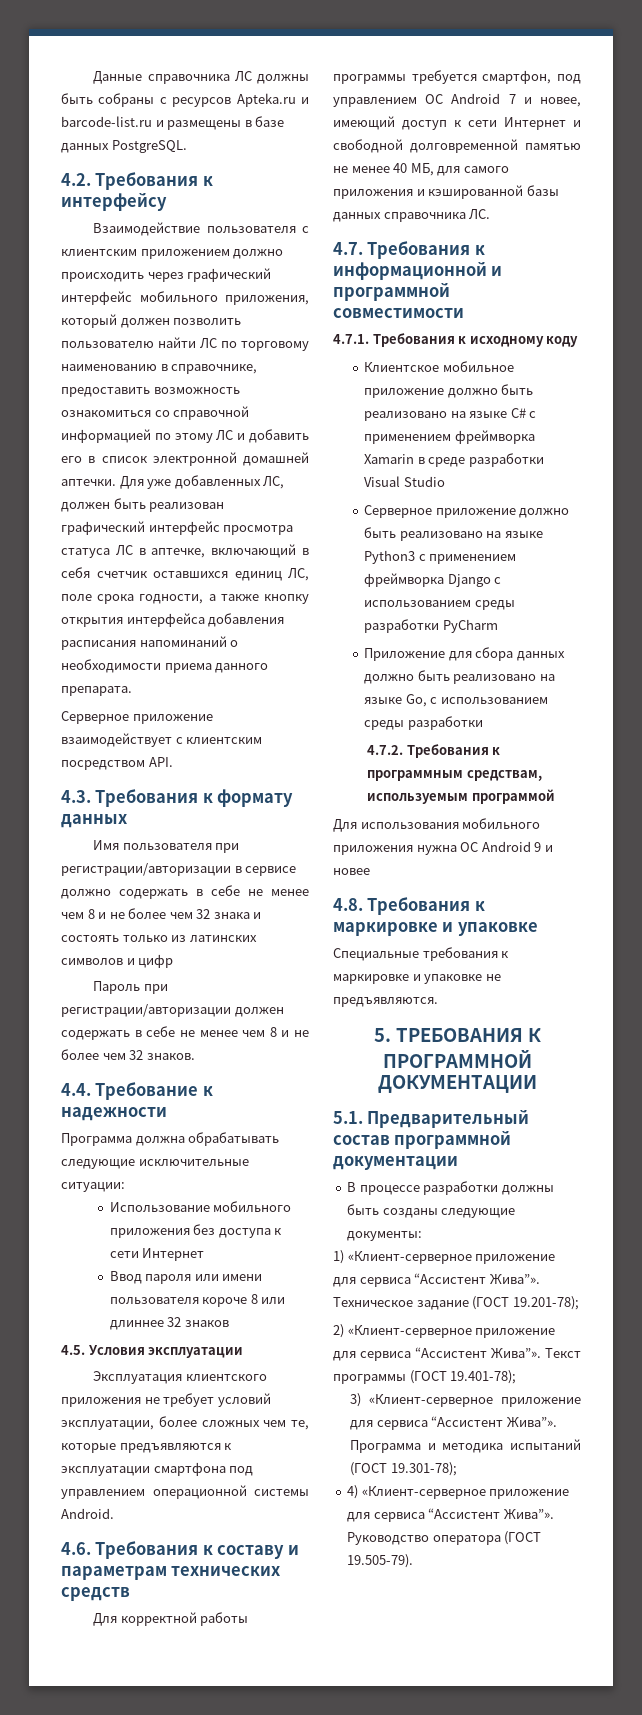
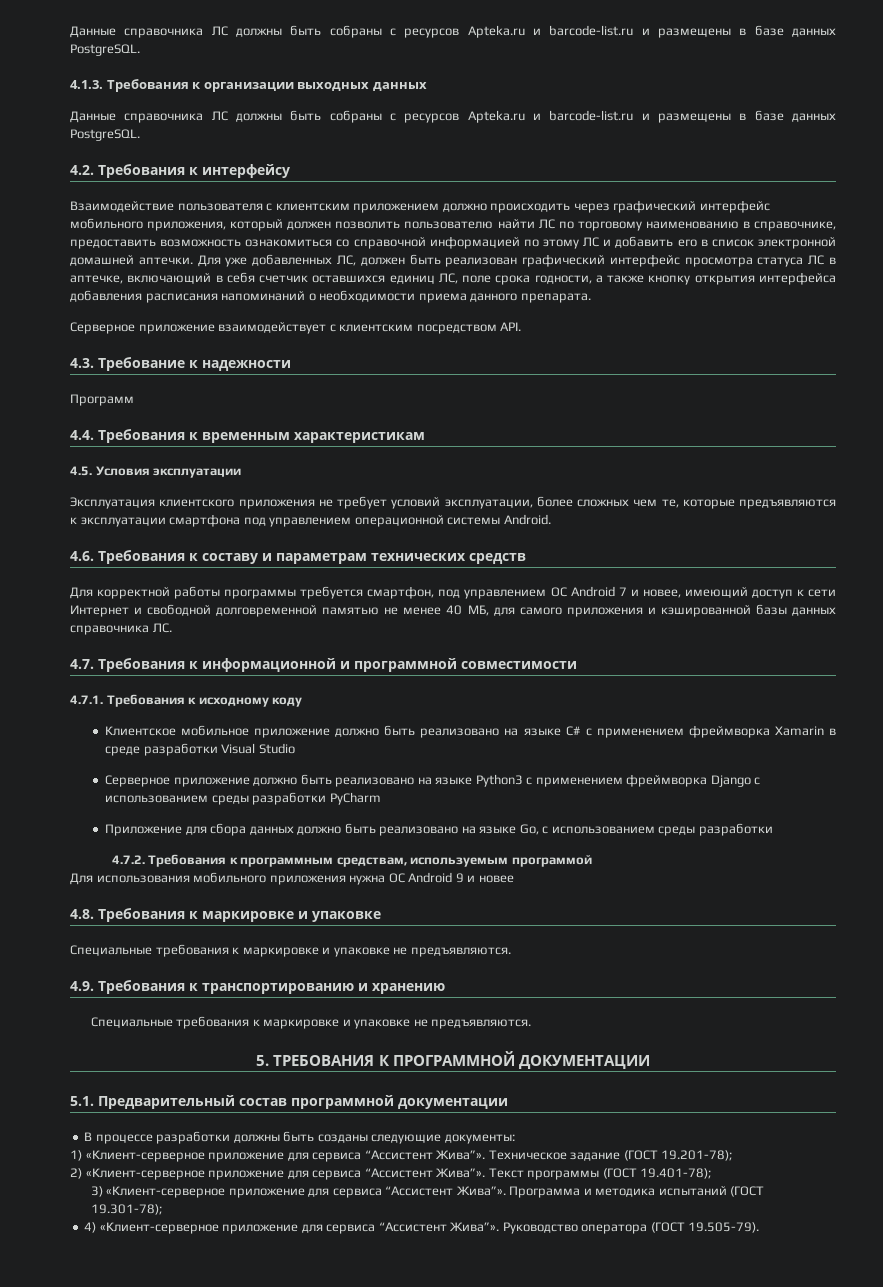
(187, 146) none -> [70,79,427,92] [70,110,837,123] [70,129,140,141] // 4.1.3. Требования к организации выходных данных // Данные справочника ЛС должны быть собраны с ресурсов Apteka.ru и barcode-list.ru и размещены в базе данных PostgreSQL.
[95,789,294,807] [61,814,127,828] [93,840,240,853] [61,863,297,876] [61,885,309,899] [61,908,262,919] [61,935,257,942] [61,954,174,968] [93,981,168,994] [61,1004,284,1017] [61,1026,309,1040] [61,1049,195,1060] [61,1082,213,1100] [61,1107,167,1121] [61,1132,280,1146] [61,1159,249,1169] [61,1182,125,1192] [109,1201,292,1212] [109,1224,283,1238] [109,1248,205,1261] [109,1271,263,1284] [109,1294,286,1307] [109,1317,229,1330] Требования к формату данных // Имя пользователя при регистрации/авторизации в сервисе должно содержать в себе не менее чем 8 и не более чем 32 знака и состоять только из латинских символов и цифр // Пароль при регистрации/авторизации должен содержать в себе не менее чем 8 и не более чем 32 знаков. // 4.4. Требование к надежности // Программа должна обрабатывать следующие исключительные ситуации: // Использование мобильного приложения без доступа к сети Интернет // Ввод пароля или имени пользователя короче 8 или длиннее 32 знаков -> [98,357,291,371] [70,394,134,406] [70,429,425,443] Требование к надежности // Программ // 4.4. Требования к временным характеристикам
(438, 1002) none -> [70,980,445,994] [90,1016,532,1029] // 4.9. Требования к транспортированию и хранению // Специальные требования к маркировке и упаковке не предъявляются.

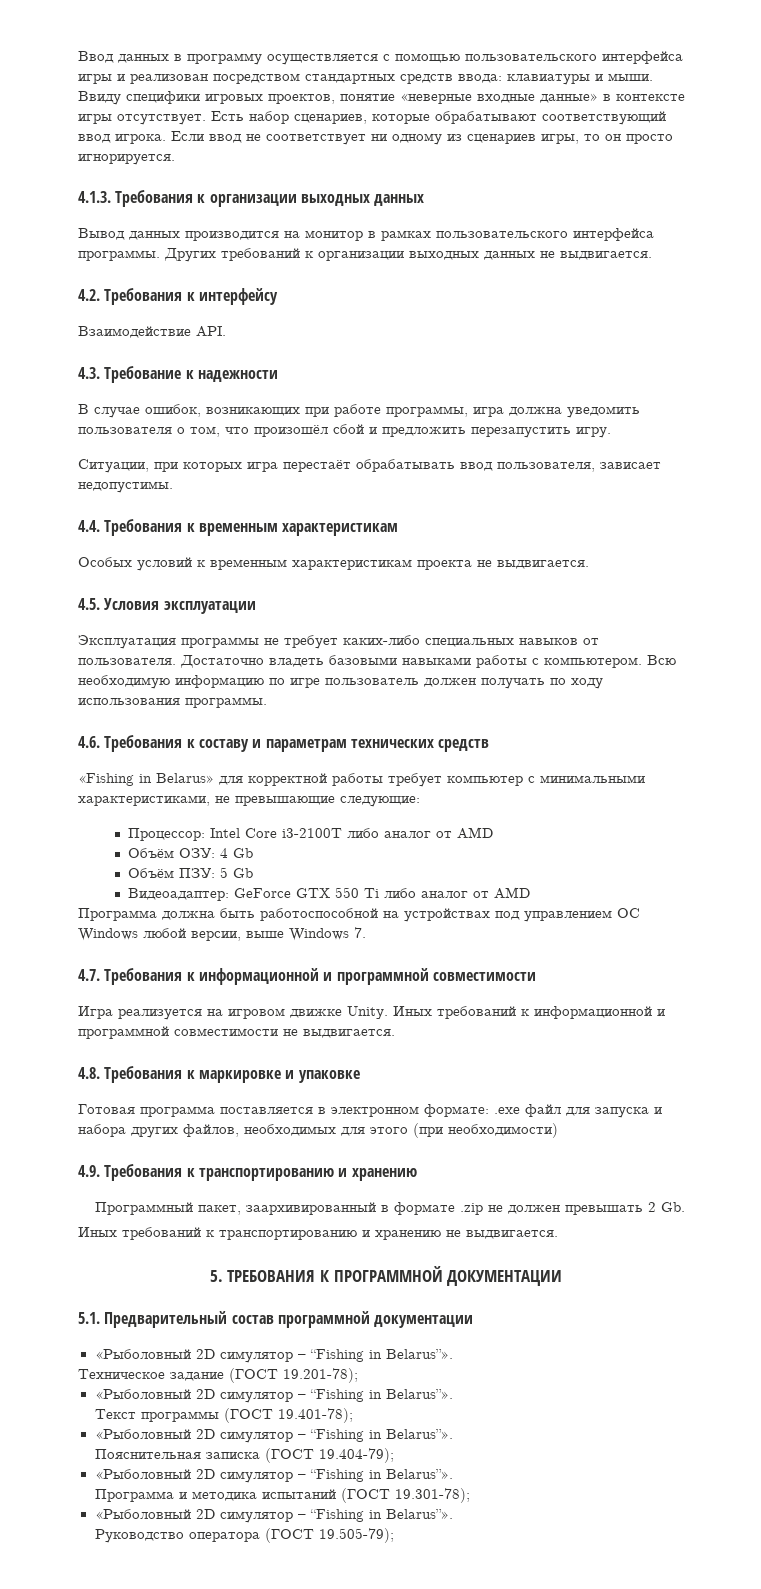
[70,25,837,38] [70,44,140,56] Данные справочника ЛС должны быть собраны с ресурсов Apteka.ru и barcode-list.ru и размещены в базе данных PostgreSQL. -> [78,51,683,65] [78,73,653,85] [78,91,685,105] [78,111,666,125] [78,131,673,145] [78,154,175,165] Ввод данных в программу осуществляется с помощью пользовательского интерфейса игры и реализован посредством стандартных средств ввода: клавиатуры и мыши. Ввиду специфики игровых проектов, понятие «неверные входные данные» в контексте игры отсутствует. Есть набор сценариев, которые обрабатывают соответствующий ввод игрока. Если ввод не соответствует ни одному из сценариев игры, то он просто игнорируется.
[70,110,837,123] [70,129,140,141] Данные справочника ЛС должны быть собраны с ресурсов Apteka.ru и barcode-list.ru и размещены в базе данных PostgreSQL. -> [78,228,654,241] [78,248,652,262] Вывод данных производится на монитор в рамках пользовательского интерфейса программы. Других требований к организации выходных данных не выдвигается.
[177,201,770,213] [70,218,836,231] [70,236,836,249] [70,254,837,267] [70,272,836,285] [70,290,591,303] [70,322,497,334] пользователя с клиентским приложением должно происходить через графический интерфейс мобильного приложения, который должен позволить пользователю найти ЛС по торговому наименованию в справочнике, предоставить возможность ознакомиться со справочной информацией по этому ЛС и добавить его в список электронной домашней аптечки. Для уже добавленных ЛС, должен быть реализован графический интерфейс просмотра статуса ЛС в аптечке, включающий в себя счетчик оставшихся единиц ЛС, поле срока годности, а также кнопку открытия интерфейса добавления расписания напоминаний о необходимости приема данного препарата. // Серверное приложение взаимодействует с клиентским посредством -> (191, 332) none
[70,394,134,406] Программ -> [78,404,640,418] [78,424,611,438] [78,459,661,473] [78,481,173,493] В случае ошибок, возникающих при работе программы, игра должна уведомить пользователя о том, что произошёл сбой и предложить перезапустить игру. // Ситуации, при которых игра перестаёт обрабатывать ввод пользователя, зависает недопустимы.
[70,466,242,478] [70,496,836,509] [70,514,551,527] 4.5. Условия эксплуатации // Эксплуатация клиентского приложения не требует условий эксплуатации, более сложных чем те, которые предъявляются к эксплуатации смартфона под управлением операционной системы Android. -> [78,557,589,571] [78,598,256,614] [78,635,599,649] [78,655,676,668] [78,675,603,689] [78,697,267,708] Особых условий к временным характеристикам проекта не выдвигается. // 4.5. Условия эксплуатации // Эксплуатация программы не требует каких-либо специальных навыков от пользователя. Достаточно владеть базовыми навыками работы с компьютером. Всю необходимую информацию по игре пользователь должен получать по ходу использования программы.
[70,586,836,599] [70,604,837,617] [70,623,172,635] Для корректной работы программы требуется смартфон, под управлением ОС Android 7 и новее, имеющий доступ к сети Интернет и свободной долговременной памятью не менее 40 МБ, для самого приложения и кэшированной базы данных справочника ЛС. -> [78,773,645,787] [78,795,420,807] [128,827,494,841] [128,848,254,858] [128,867,254,878] [128,887,531,901] [78,908,640,922] [78,927,366,941] «Fishing in Belarus» для корректной работы требует компьютер с минимальными характеристиками, не превышающие следующие: // Процессор: Intel Core i3-2100T либо аналог от AMD // Объём ОЗУ: 4 Gb // Объём ПЗУ: 5 Gb // Видеоадаптер: GeForce GTX 550 Ti либо аналог от AMD // Программа должна быть работоспособной на устройствах под управлением ОС Windows любой версии, выше Windows 7.
[70,694,303,707] [105,725,837,738] [105,743,295,756] [105,774,761,787] [105,792,381,805] [105,823,773,836] [111,854,592,867] [70,872,514,885] 4.7.1. Требования к исходному коду // Клиентское мобильное приложение должно быть реализовано на языке C# c применением фреймворка Xamarin в среде разработки Visual Studio // Серверное приложение должно быть реализовано на языке Python3 c применением фреймворка Django с использованием среды разработки PyCharm // Приложение для сбора данных должно быть реализовано на языке Go, с использованием среды разработки // 4.7.2. Требования к программным средствам, используемым программой // Для использования мобильного приложения нужна ОС Android 9 и новее -> [78,1006,665,1020] [78,1026,395,1039] Игра реализуется на игровом движке Unity. Иных требований к информационной и программной совместимости не выдвигается.
[70,944,511,957] Специальные требования к маркировке и упаковке не предъявляются. -> [78,1104,662,1118] [78,1123,558,1138] Готовая программа поставляется в электронном формате: .exe файл для запуска и набора других файлов, необходимых для этого (при необходимости)
[90,1016,532,1029] Специальные требования к маркировке и упаковке не предъявляются. -> [94,1202,685,1215] [78,1227,558,1240] Программный пакет, заархивированный в формате .zip не должен превышать 2 Gb. // Иных требований к транспортированию и хранению не выдвигается.
[84,1131,515,1144] [70,1150,733,1162] [70,1168,712,1180] [90,1186,506,1198] В процессе разработки должны быть созданы следующие документы: // 1) «Клиент-серверное приложение для сервиса “Ассистент Жива”». Техническое задание (ГОСТ 19.201-78); // 2) «Клиент-серверное приложение для сервиса “Ассистент Жива”». Текст программы (ГОСТ 19.401-78); // 3) «Клиент-серверное приложение для сервиса “Ассистент Жива”». -> [94,1349,453,1363] [78,1368,358,1383] [94,1389,453,1403] [94,1408,353,1423] [94,1429,453,1443] [94,1448,394,1463] [94,1469,453,1483] «Рыболовный 2D симулятор – “Fishing in Belarus”». // Техническое задание (ГОСТ 19.201-78); // «Рыболовный 2D симулятор – “Fishing in Belarus”». // Текст программы (ГОСТ 19.401-78); // «Рыболовный 2D симулятор – “Fishing in Belarus”». // Пояснительная записка (ГОСТ 19.404-79); // «Рыболовный 2D симулятор – “Fishing in Belarus”». //
[84,1222,500,1234] 4) «Клиент-серверное приложение для сервиса “Ассистент Жива”». -> [94,1509,453,1523] «Рыболовный 2D симулятор – “Fishing in Belarus”». //
[688,1222,760,1233] 19.505-79). -> [318,1528,394,1543] 19.505-79);

